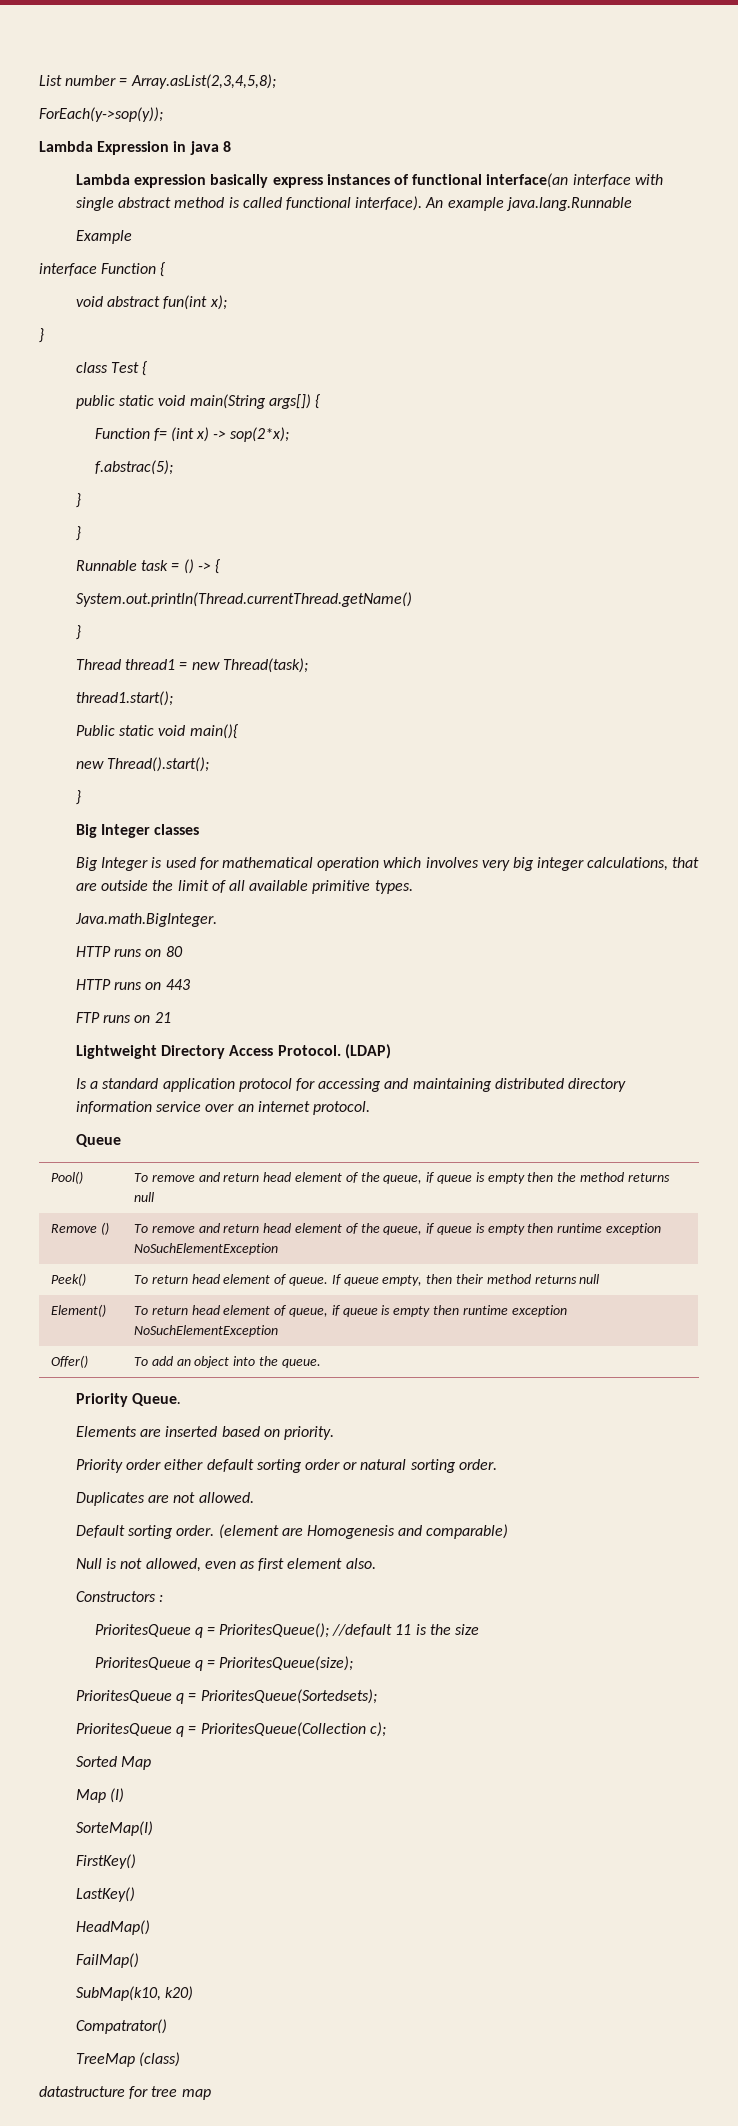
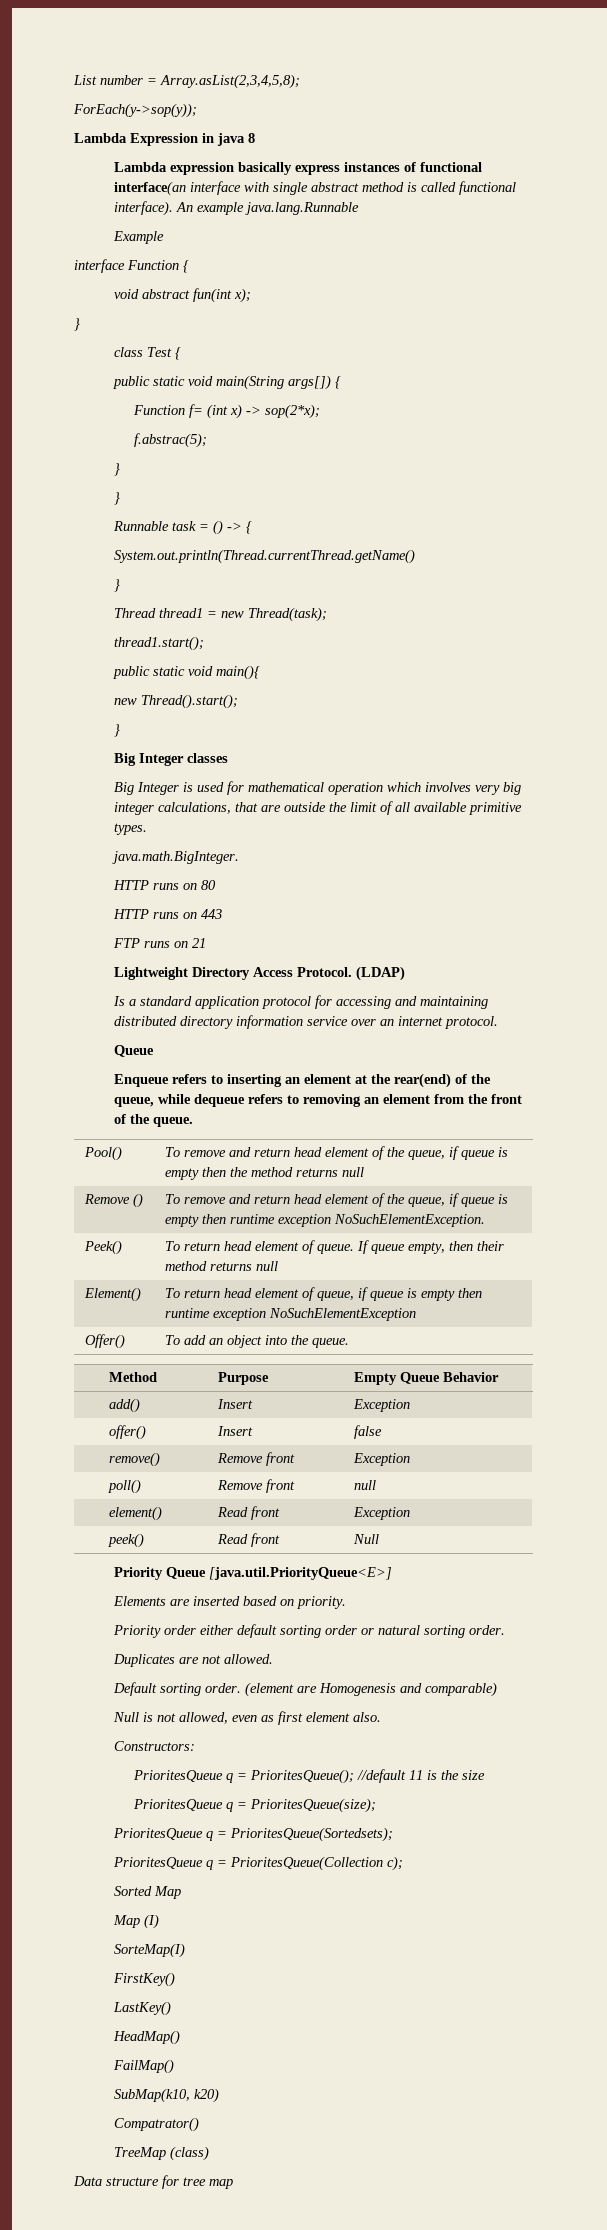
[76,725,116,736] Public -> [113,666,151,679] public
[75,913,218,927] Java.math.BigInteger. -> [112,851,240,864] java.math.BigInteger.
(122, 1140) none -> [114,1073,492,1088] [114,1094,523,1107] [114,1114,194,1127] // Enqueue refers to inserting an element at the rear(end) of the queue, while dequeue refers to removing an element from the front of the queue.
[134,1243,279,1255] NoSuchElementException -> [334,1214,486,1227] NoSuchElementException.
[76,1393,182,1407] // Priority Queue. -> [109,1372,158,1382] [218,1372,270,1385] [354,1372,500,1385] [109,1398,141,1413] [217,1399,254,1409] [353,1399,411,1412] [109,1425,147,1440] [217,1426,254,1436] [354,1425,383,1439] [109,1452,161,1467] [217,1452,296,1466] [353,1453,411,1466] [108,1479,142,1494] [217,1479,296,1493] [354,1480,377,1490] [109,1506,163,1521] [217,1506,281,1520] [353,1507,411,1520] [108,1533,145,1548] [217,1533,281,1547] [353,1534,380,1544] [114,1567,393,1580] // Method | Purpose | Empty Queue Behavior // add() | Insert | Exception // offer() | Insert | false // remove() | Remove front | Exception // poll() | Remove front | null // element() | Read front | Exception // peek() | Read front | Null // Priority Queue [java.util.PriorityQueue<E>]
[76,1591,164,1602] Constructors : -> [114,1741,196,1751] Constructors:
[39,2086,125,2097] datastructure -> [73,2176,159,2186] Data structure

